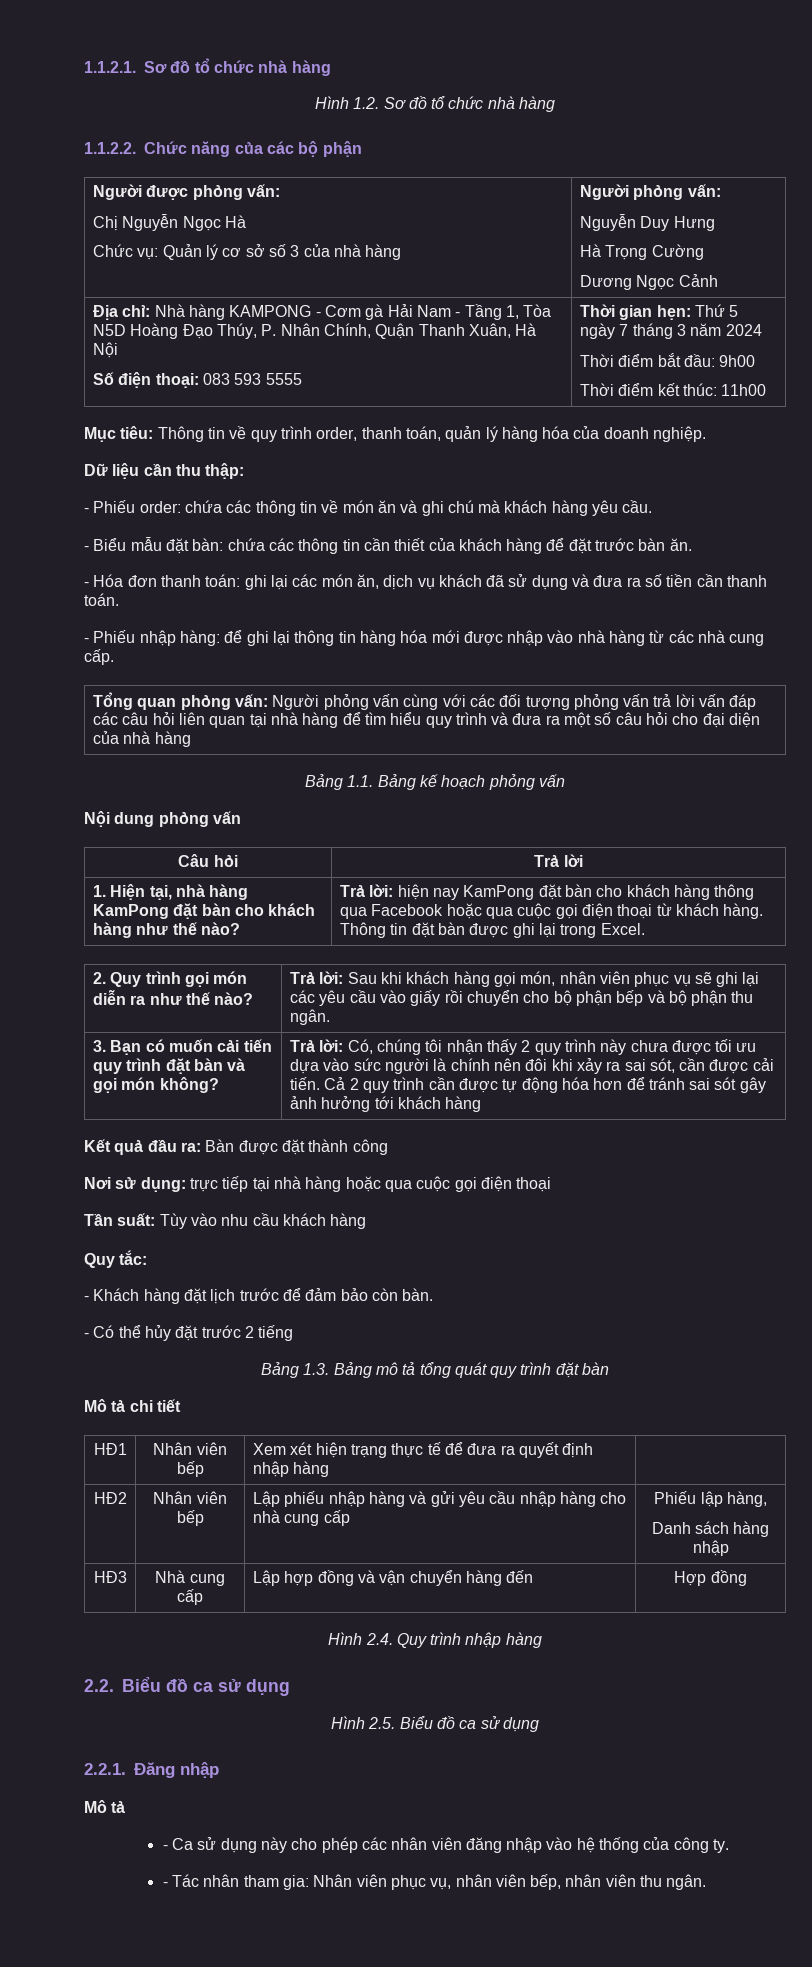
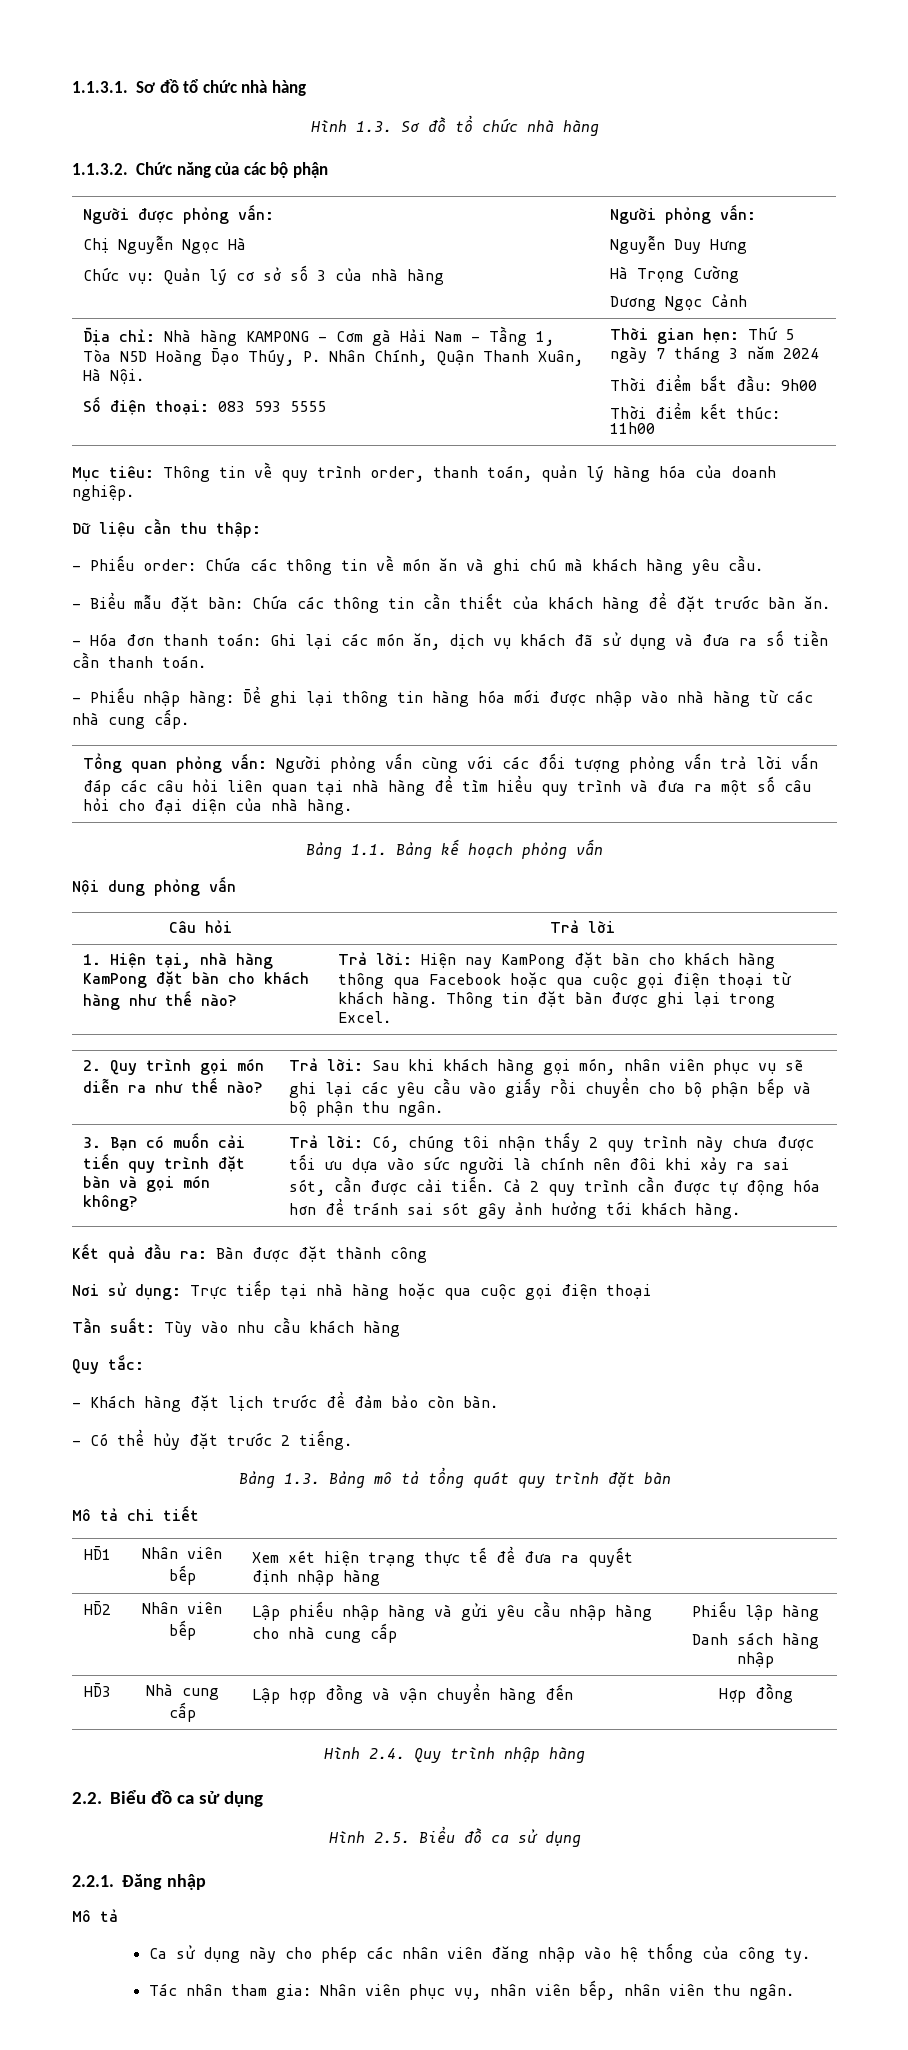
[84,61,136,73] 1.1.2.1. -> [72,81,128,93] 1.1.3.1.
[353,96,556,112] [84,142,136,154] 1.2. Sơ đồ tổ chức nhà hàng // 1.1.2.2. -> [355,115,599,136] [72,163,128,175] 1.3. Sơ đồ tổ chức nhà hàng // 1.1.3.2.
[92,342,118,358] Nội -> [110,369,145,384] Nội.
[184,500,222,513] chứa -> [205,557,241,571] Chứa
[227,538,265,551] chứa -> [252,595,288,609] Chứa
[244,575,267,590] ghi -> [270,634,296,646] Ghi
[224,630,243,643] để -> [243,686,261,703] Để
[154,731,191,747] hàng -> [307,798,353,815] hàng.
[397,884,429,900] hiện -> [421,953,457,968] Hiện
[445,1096,482,1112] hàng -> [695,1202,741,1219] hàng.
[189,1178,218,1192] trực -> [190,1285,227,1299] Trực
[258,1325,294,1341] tiếng -> [299,1430,352,1450] tiếng.
[726,1491,767,1507] hàng, -> [782,1604,819,1621] hàng
[162,1845,168,1850] - -> (118, 1915) none
[162,1882,168,1887] - -> (810, 1955) none

